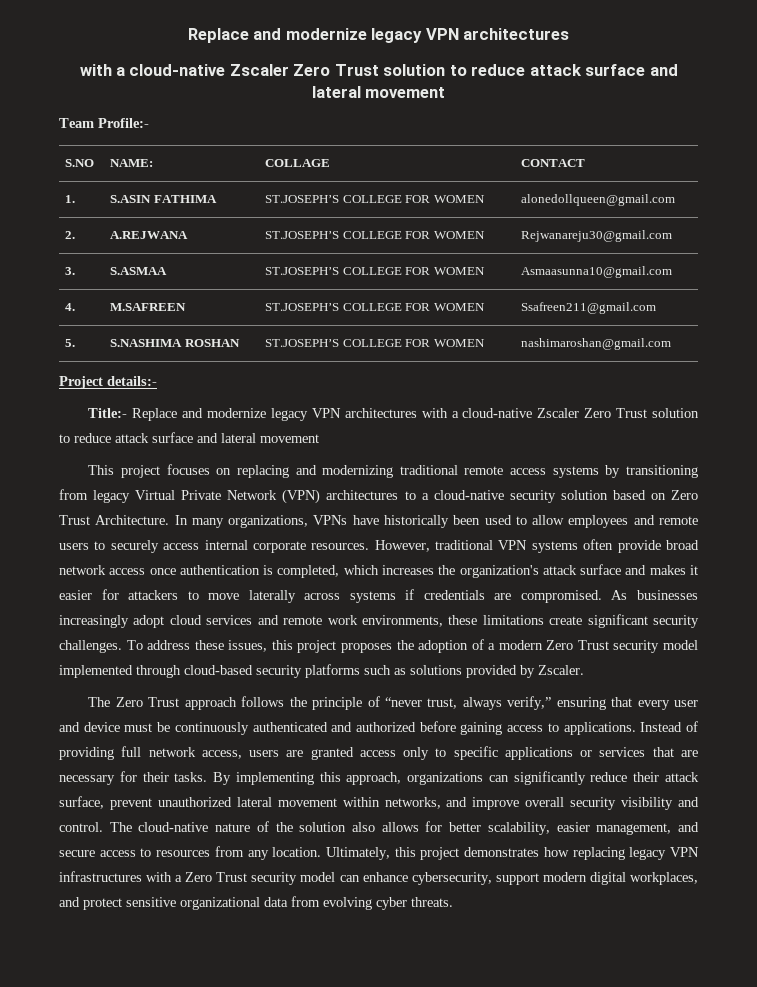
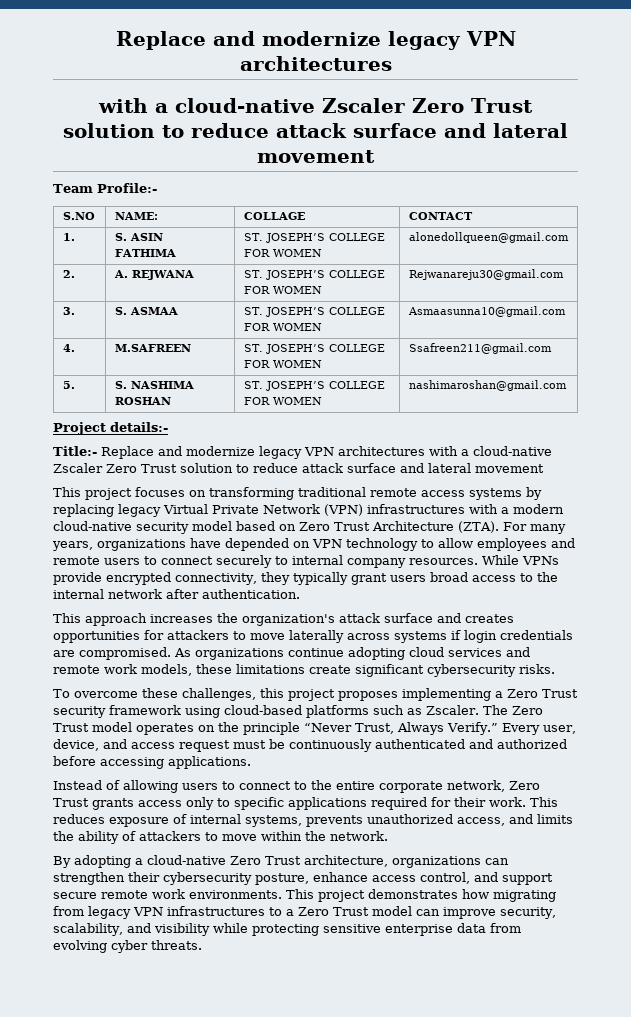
[110,195,152,203] S.ASIN -> [114,233,163,241] S. ASIN
[265,195,340,203] ST.JOSEPH’S -> [243,233,325,243] ST. JOSEPH’S
[110,231,189,239] [265,231,340,239] A.REJWANA | ST.JOSEPH’S -> [113,270,194,280] [243,270,325,280] A. REJWANA | ST. JOSEPH’S
[110,267,168,275] [265,267,340,275] S.ASMAA | ST.JOSEPH’S -> [114,307,178,315] [243,307,325,317] S. ASMAA | ST. JOSEPH’S
[265,303,340,311] ST.JOSEPH’S -> [243,344,325,354] ST. JOSEPH’S
[110,339,183,347] S.NASHIMA -> [114,381,194,389] S. NASHIMA
[265,339,340,347] ST.JOSEPH’S -> [243,381,325,391] ST. JOSEPH’S
[236,465,394,478] replacing and modernizing -> [209,487,294,500] transforming
[626,465,698,478] [59,489,88,500] transitioning from -> [53,504,114,517] replacing
[326,490,429,500] architectures to a -> [367,504,564,514] infrastructures with a modern
[560,490,608,500] solution -> [192,521,232,531] model
[95,515,512,528] Architecture. In many organizations, VPNs have historically been used -> [372,521,566,534] [52,538,418,551] Architecture (ZTA). For many years, organizations have depended on VPN technology
[110,539,699,553] [59,565,379,578] securely access internal corporate resources. However, traditional VPN systems often provide broad network access once authentication is completed, which -> [161,555,559,568] [53,572,558,585] [53,589,300,599] [53,613,147,626] connect securely to internal company resources. While VPNs provide encrypted connectivity, they typically grant users broad access to the internal network after authentication. // This approach
[649,565,699,575] [59,590,92,600] makes it easier -> [465,614,514,623] [53,631,140,643] creates opportunities
(415, 594) none -> [464,630,497,643] login
[637,590,699,600] [59,615,165,628] businesses increasingly adopt -> [195,647,405,660] organizations continue adopting
[361,615,443,627] environments, -> [141,664,192,676] models,
[653,615,699,628] [59,639,698,653] [59,664,535,678] security challenges. To address these issues, this project proposes the adoption of a modern Zero Trust security model implemented through cloud-based security platforms such as solutions provided by -> [427,664,555,677] [53,688,578,701] [53,705,422,718] cybersecurity risks. // To overcome these challenges, this project proposes implementing a Zero Trust security framework using cloud-based platforms such as
(584, 670) // -> (479, 710) none
[184,696,699,710] [59,722,120,732] approach follows the principle of “never trust, always verify,” ensuring that every user and device -> [92,722,576,735] [53,739,230,752] model operates on the principle “Never Trust, Always Verify.” Every user, device, and access request
[460,722,559,735] gaining access to -> [100,757,164,769] accessing
(636, 728) none -> (251, 762) //
[59,746,354,760] providing full network access, users are granted -> [123,780,540,793] [53,798,134,810] allowing users to connect to the entire corporate network, Zero Trust grants
[580,747,698,757] [59,771,699,785] [59,796,699,810] [59,821,699,835] [59,846,416,860] or services that are necessary for their tasks. By implementing this approach, organizations can significantly reduce their attack surface, prevent unauthorized lateral movement within networks, and improve overall security visibility and control. The cloud-native nature of the solution also allows for better scalability, easier management, and secure access to resources from any location. Ultimately, this -> [371,797,558,810] [53,814,573,827] [53,831,388,844] [53,855,509,868] [53,872,553,885] [53,889,314,899] required for their work. This reduces exposure of internal systems, prevents unauthorized access, and limits the ability of attackers to move within the network. // By adopting a cloud-native Zero Trust architecture, organizations can strengthen their cybersecurity posture, enhance access control, and support secure remote work environments. This
[572,847,625,860] replacing -> [493,890,556,902] [53,906,84,916] migrating from
[146,872,298,885] with a Zero Trust security -> [269,907,369,916] to a Zero Trust
[362,872,699,885] [59,897,260,910] enhance cybersecurity, support modern digital workplaces, and protect sensitive organizational -> [443,907,556,919] [53,923,453,936] improve security, scalability, and visibility while protecting sensitive enterprise

